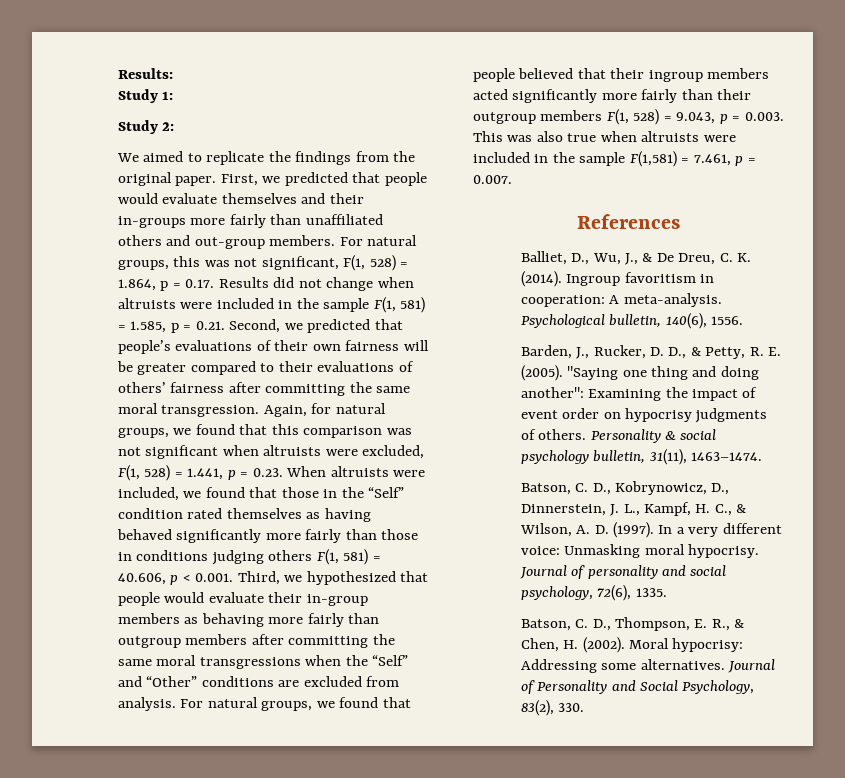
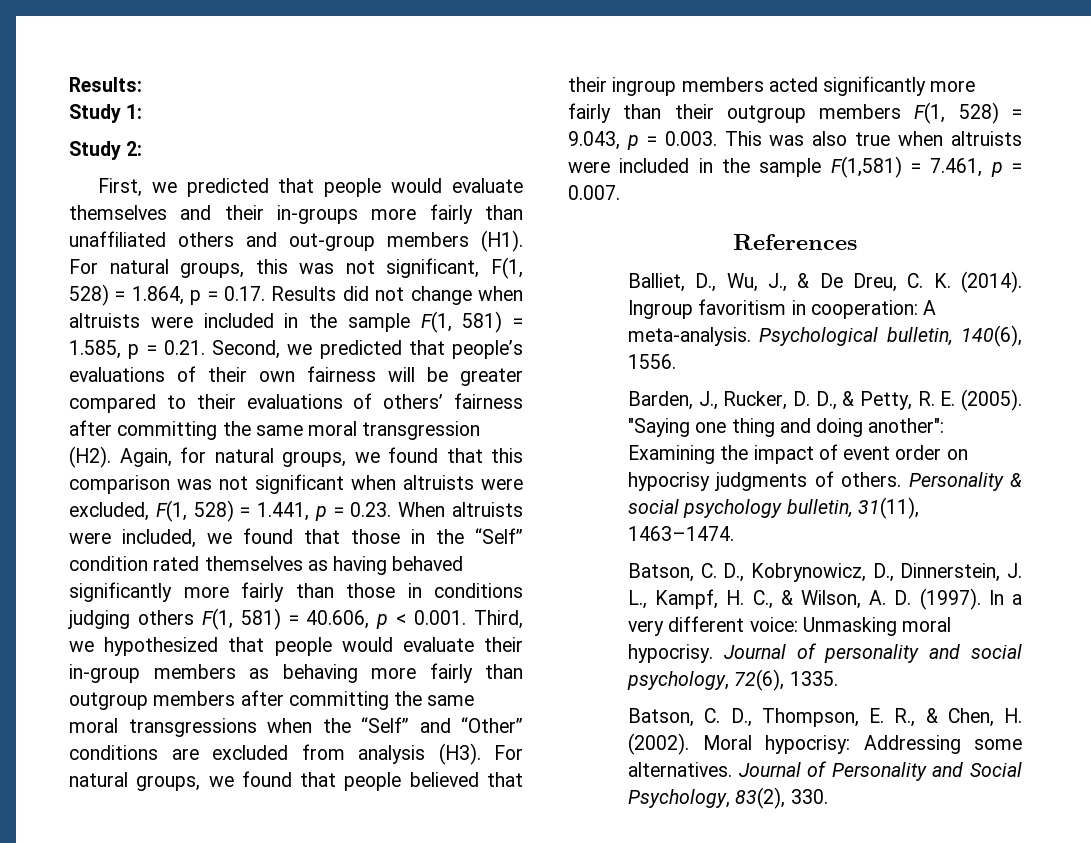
[117,151,416,165] [118,172,217,186] We aimed to replicate the findings from the original paper. -> (143, 148) none
[269,235,336,246] members. -> [387,230,523,252] members (H1).
[161,405,260,417] transgression. -> [362,421,481,440] [69,446,111,468] transgression (H2).
[118,697,176,711] analysis. -> [358,743,481,765] analysis (H3).

